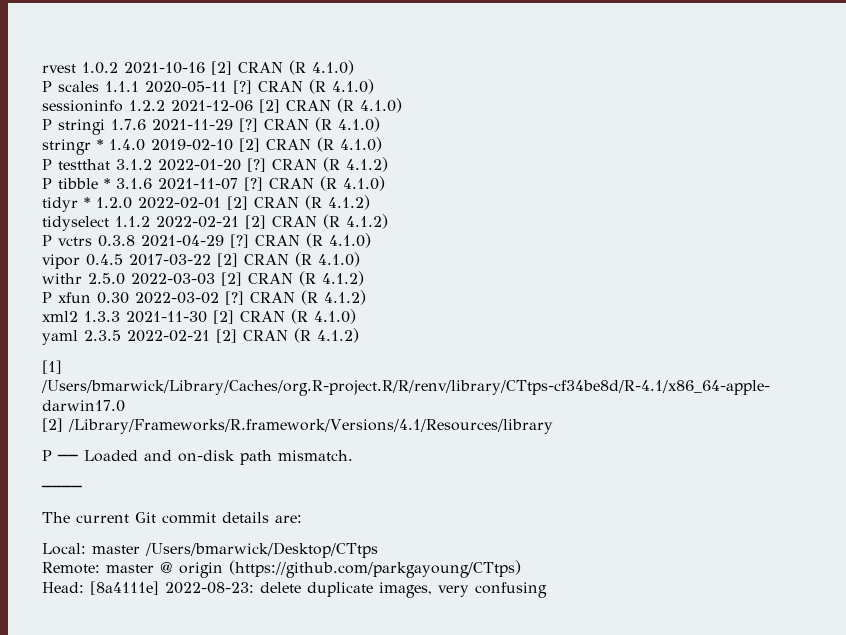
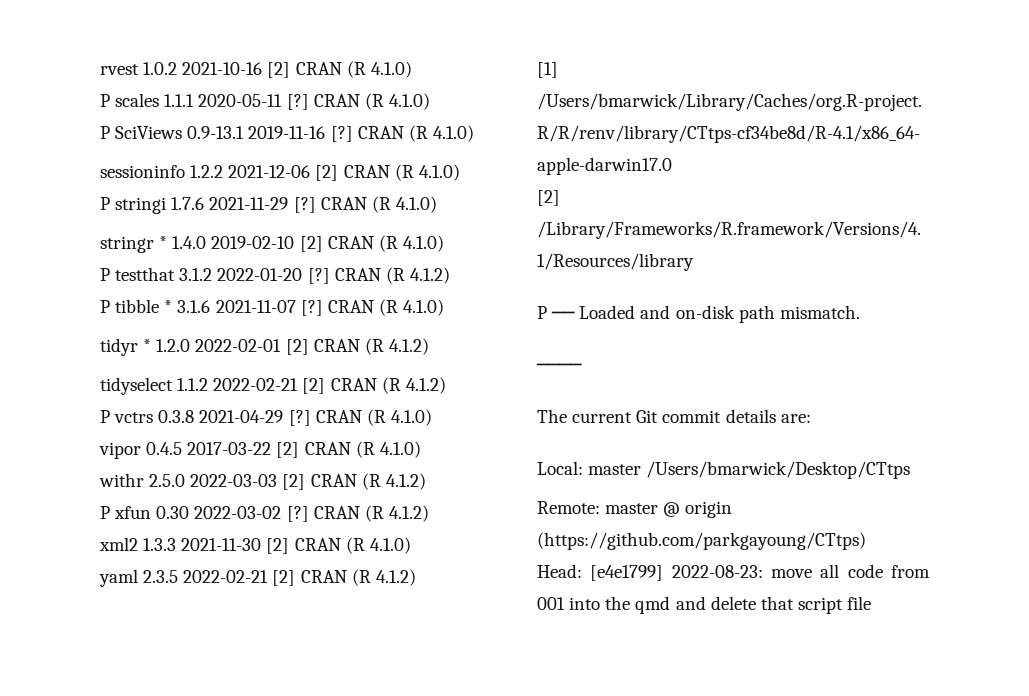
(374, 86) none -> [100,125,474,142] // P SciViews 0.9-13.1 2019-11-16 [?] CRAN (R 4.1.0)
[90,581,547,598] [8a4111e] 2022-08-23: delete duplicate images, very confusing -> [590,564,930,581] [537,596,872,614] [e4e1799] 2022-08-23: move all code from 001 into the qmd and delete that script file

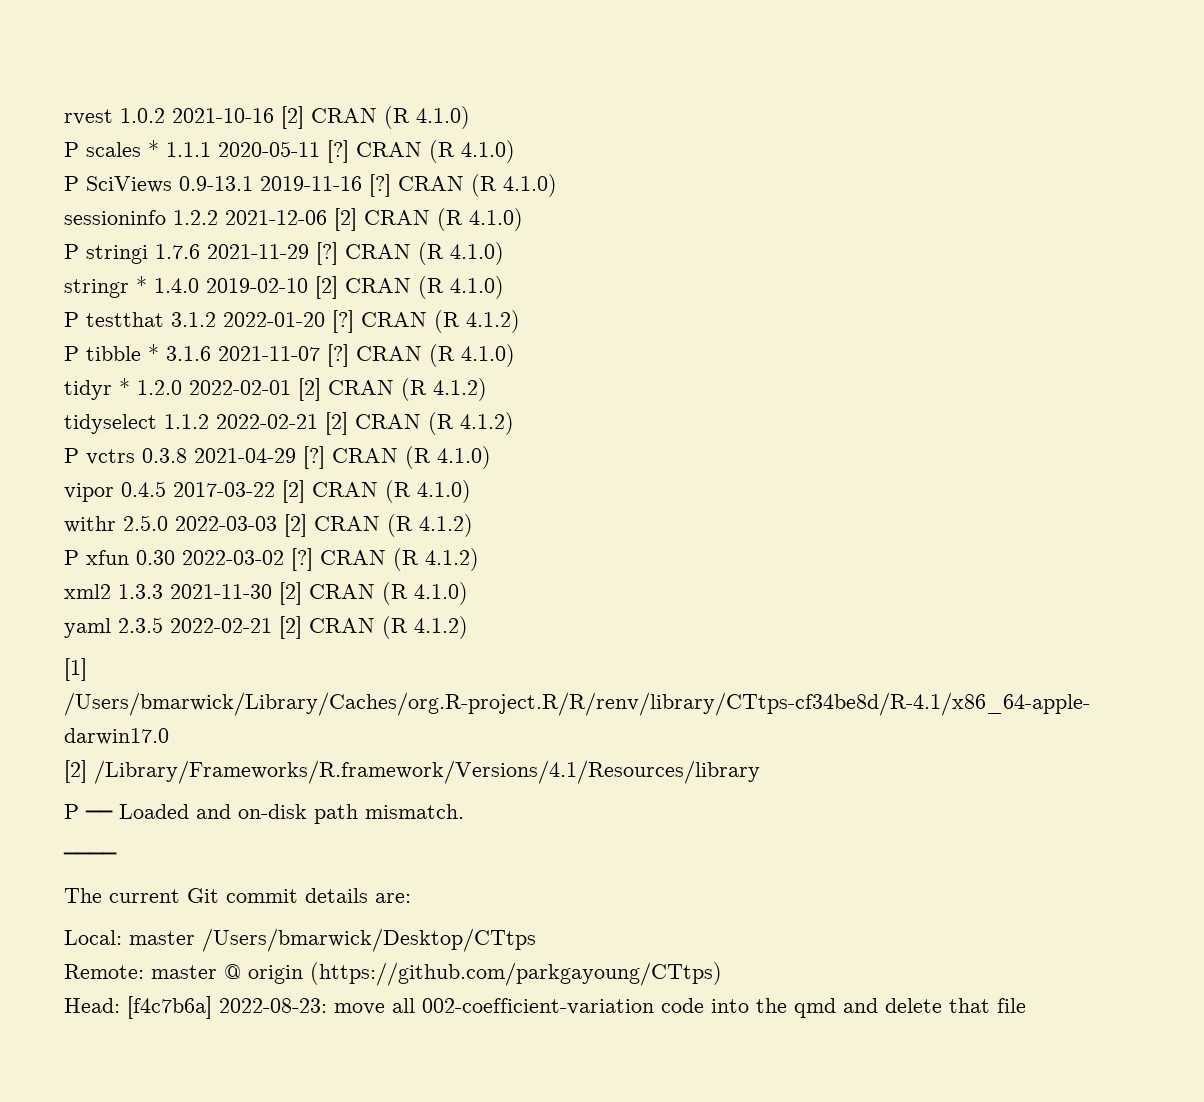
(160, 100) none -> [148,140,159,157] *
[590,565,664,581] [e4e1799] -> [127,996,212,1019] [f4c7b6a]
[847,564,930,578] [537,597,565,610] code from 001 -> [422,998,704,1015] 002-coefficient-variation code
[797,597,843,614] script -> (990, 1005) none

